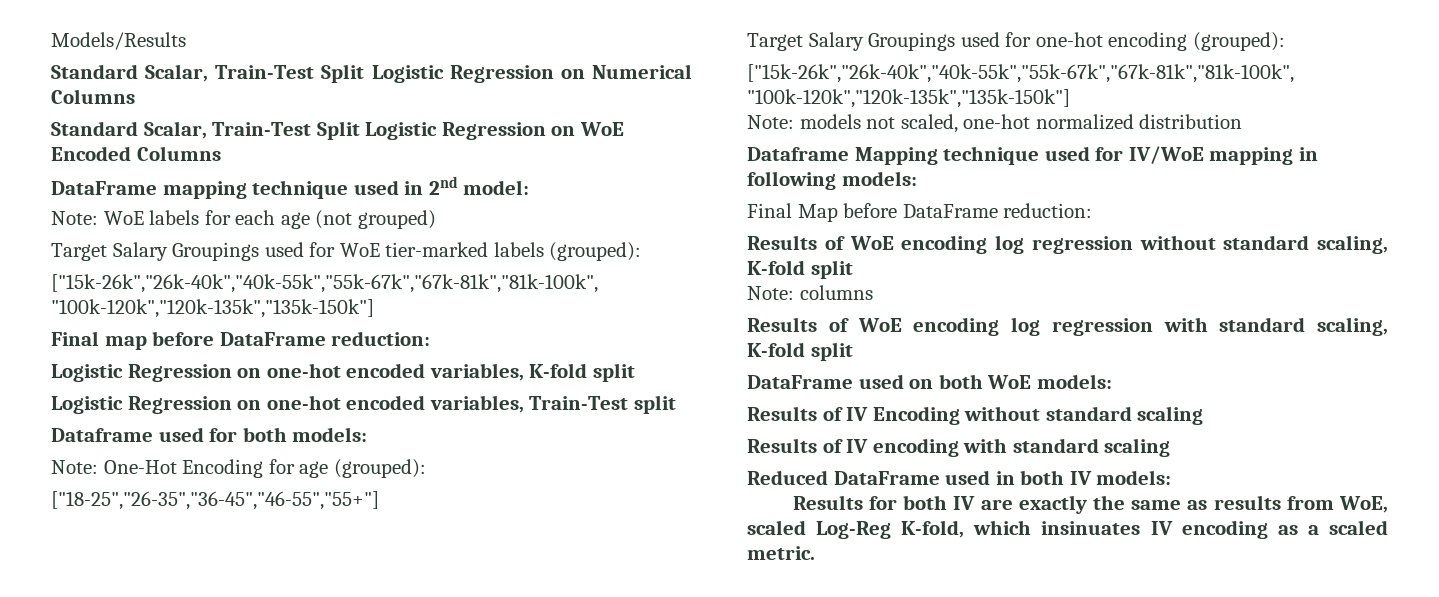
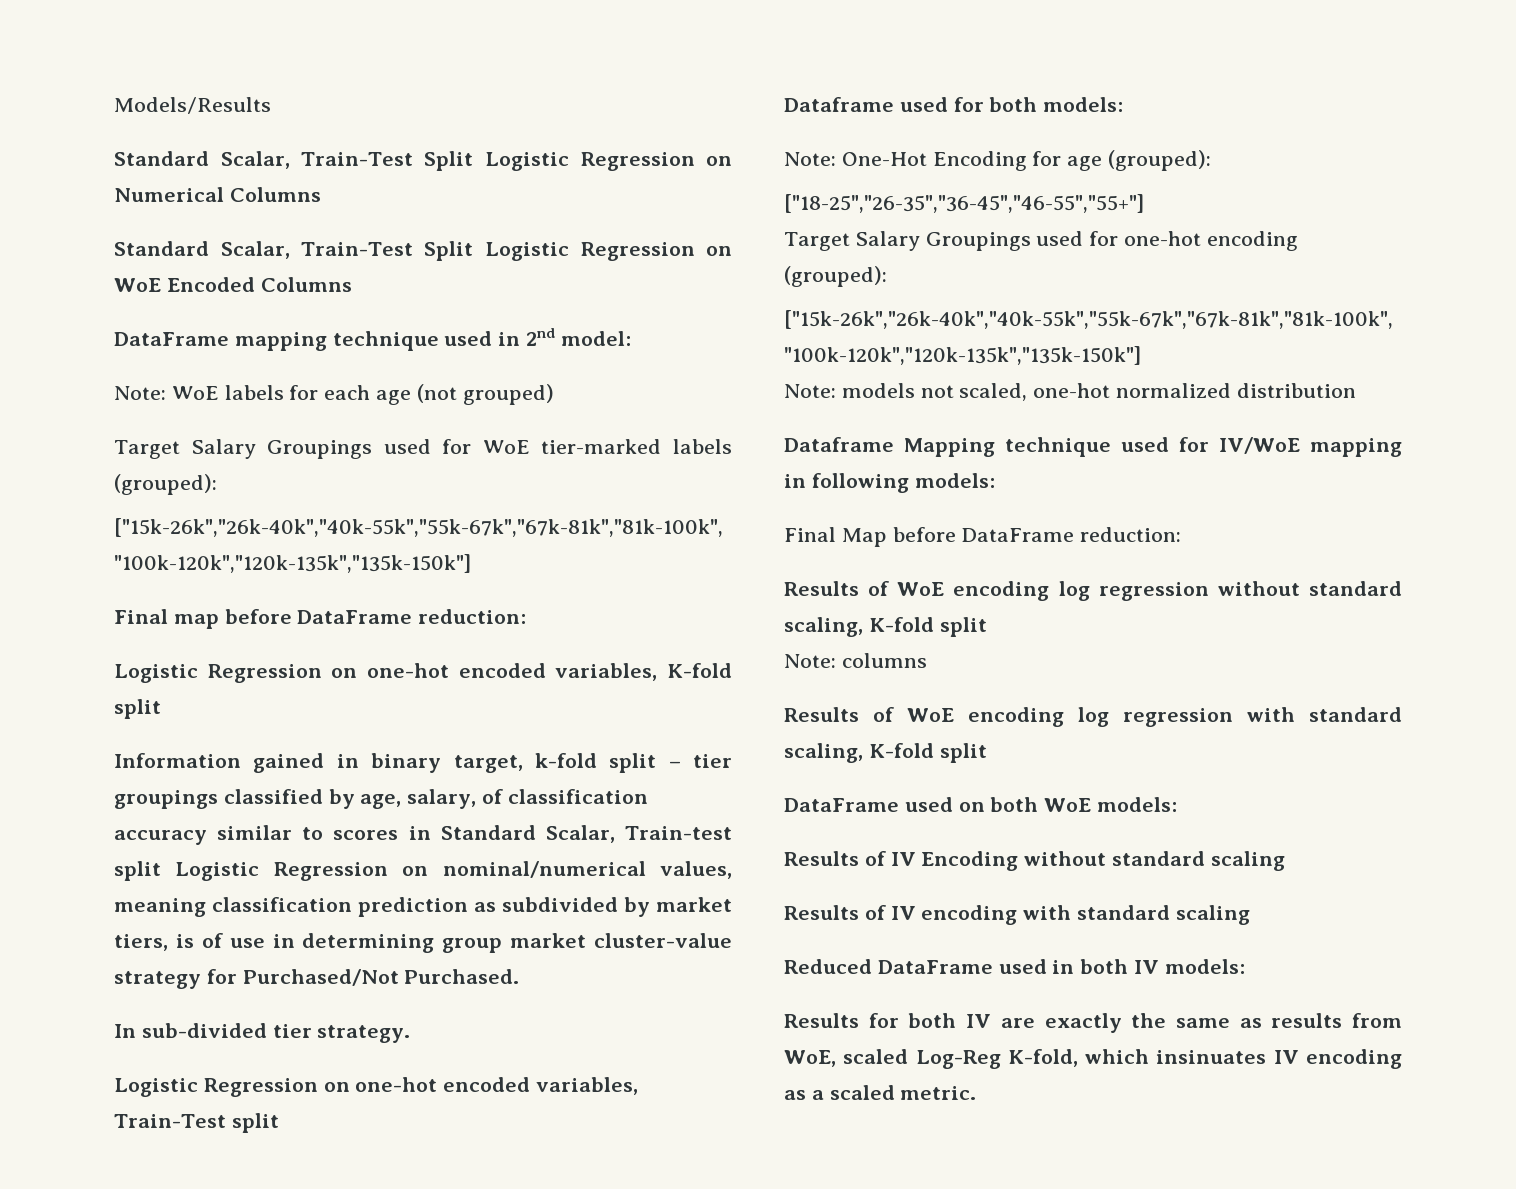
(635, 372) none -> [114,753,732,773] [114,789,648,809] [114,825,733,845] [114,861,732,881] [114,897,732,917] [114,933,732,953] [114,969,520,989] [114,1023,411,1043] // Information gained in binary target, k-fold split – tier groupings classified by age, salary, of classification accuracy similar to scores in Standard Scalar, Train-test split Logistic Regression on nominal/numerical values, meaning classification prediction as subdivided by market tiers, is of use in determining group market cluster-value strategy for Purchased/Not Purchased. // In sub-divided tier strategy.

